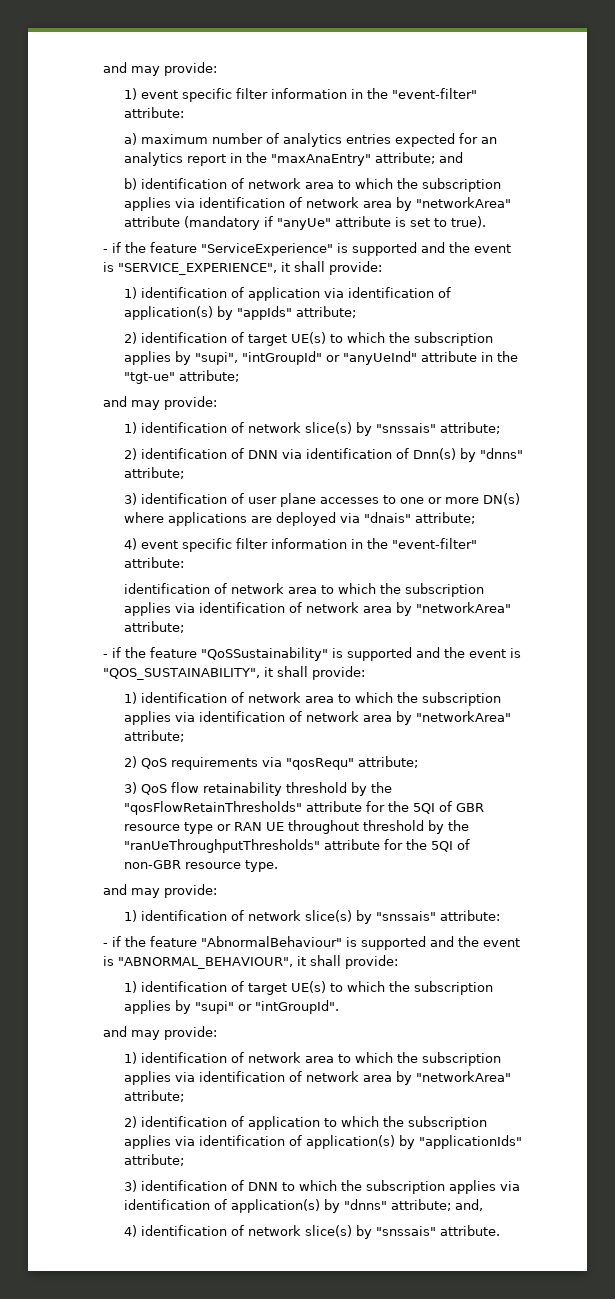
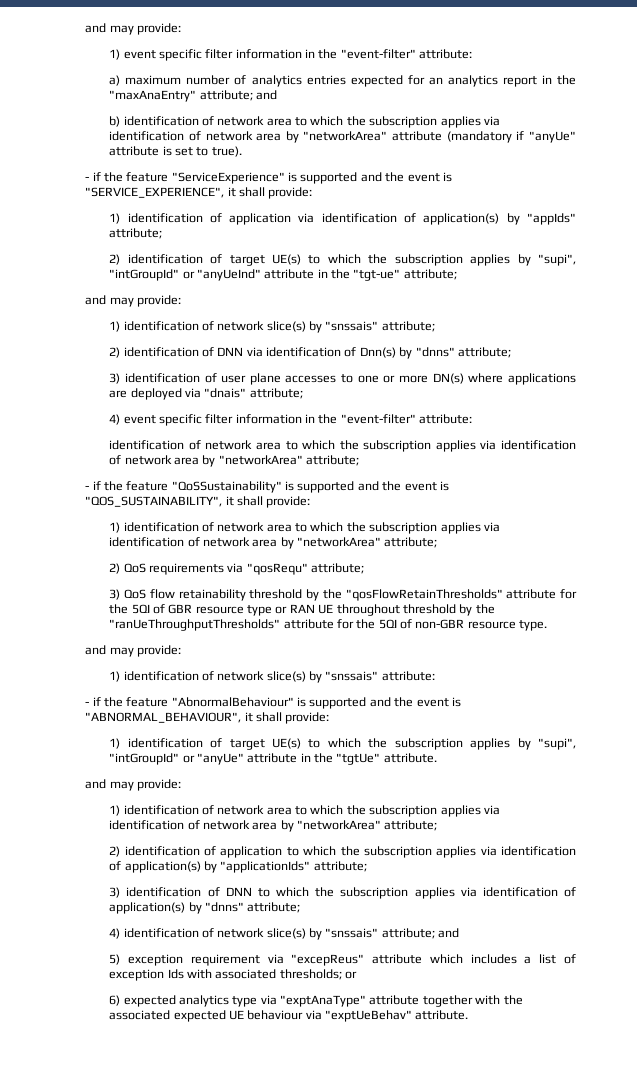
[194,1000,339,1014] "supi" or "intGroupId". -> [538,738,577,750] [109,753,437,765] "supi", "intGroupId" or "anyUe" attribute in the "tgtUe" attribute.
[454,1199,483,1211] and, -> (301, 907) none
(436, 1231) none -> [381,928,460,939] [109,954,576,966] [109,969,358,981] [109,995,523,1007] [109,1010,413,1022] attribute; and // 5) exception requirement via "excepReus" attribute which includes a list of exception Ids with associated thresholds; or // 6) expected analytics type via "exptAnaType" attribute together with the associated expected UE behaviour via "exptUeBehav"

